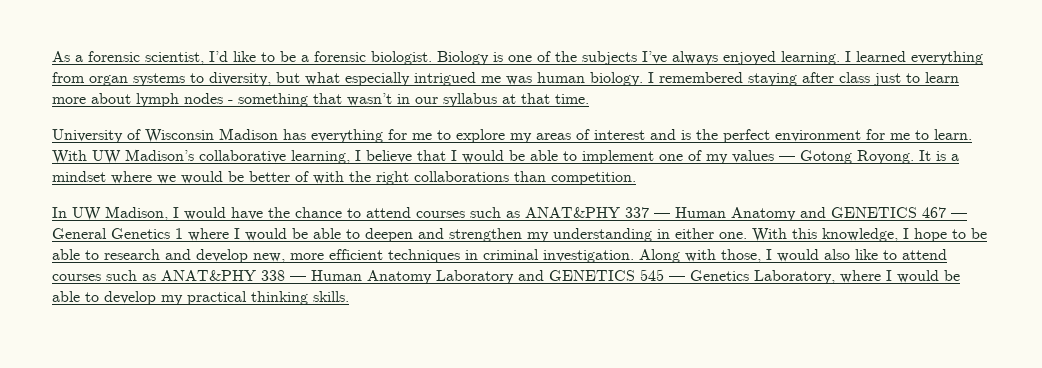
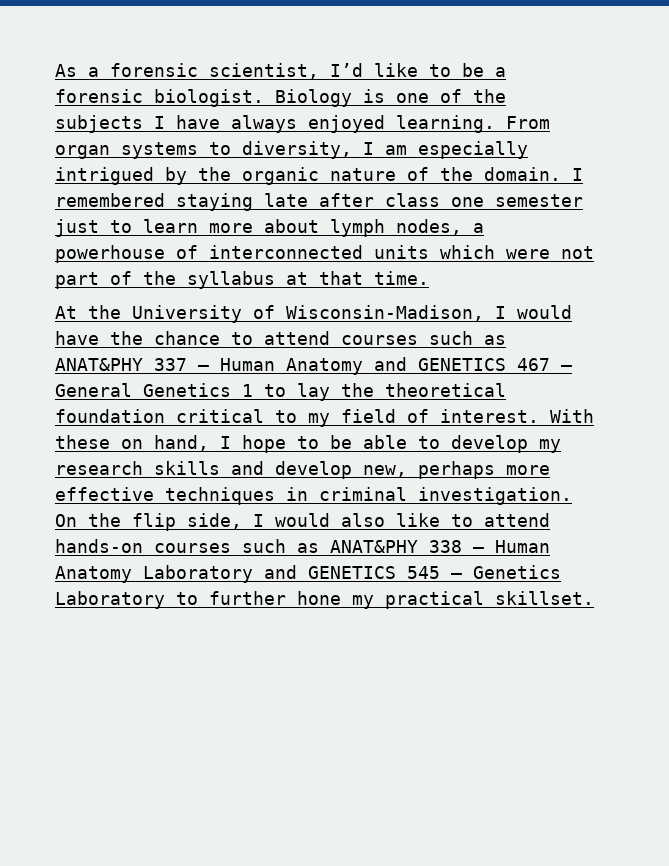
[642,51,667,64] I’ve -> [154,115,220,129] I have
[845,51,983,65] [52,72,643,86] I learned everything from organ systems to diversity, but what especially intrigued me was human biology. -> [506,116,550,129] [55,141,528,159] [55,167,561,185] From organ systems to diversity, I am especially intrigued by the organic nature of the domain.
(797, 79) none -> [264,193,308,207] late
(870, 77) none -> [451,194,583,207] one semester
[184,93,589,107] [52,128,972,143] [52,149,959,164] [52,171,636,185] [52,206,168,221] nodes - something that wasn’t in our syllabus at that time. // University of Wisconsin Madison has everything for me to explore my areas of interest and is the perfect environment for me to learn. With UW Madison’s collaborative learning, I believe that I would be able to implement one of my values — Gotong Royong. It is a mindset where we would be better of with the right collaborations than competition. // In UW Madison, -> [396,219,484,235] [55,245,594,263] [55,271,429,289] [55,305,484,323] nodes, a powerhouse of interconnected units which were not part of the syllabus at that time. // At the University of Wisconsin-Madison,
[188,228,898,242] where I would be able to deepen and strengthen my understanding in either one. With this knowledge, -> [264,383,506,401] [55,409,594,427] [55,435,209,451] to lay the theoretical foundation critical to my field of interest. With these on hand,
[104,249,761,263] research and develop new, more efficient techniques in criminal investigation. Along with those, -> [451,435,561,453] [55,461,550,479] [55,487,572,505] [55,513,242,531] develop my research skills and develop new, perhaps more effective techniques in criminal investigation. On the flip side,
(947, 254) none -> [55,539,143,553] hands-on
[754,270,960,284] [52,291,349,305] Laboratory, where I would be able to develop my practical thinking skills. -> [55,591,594,609] Laboratory to further hone my practical skillset.

